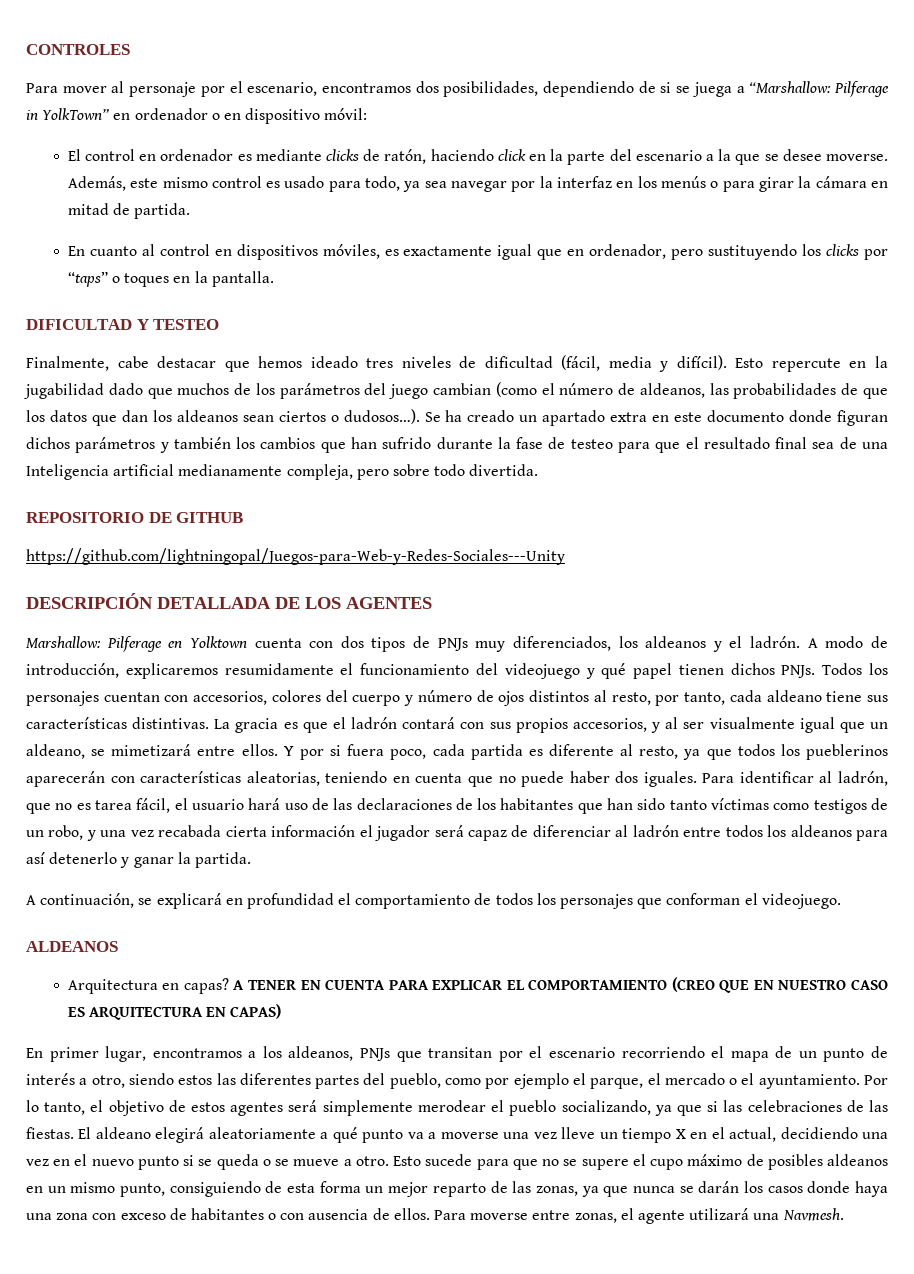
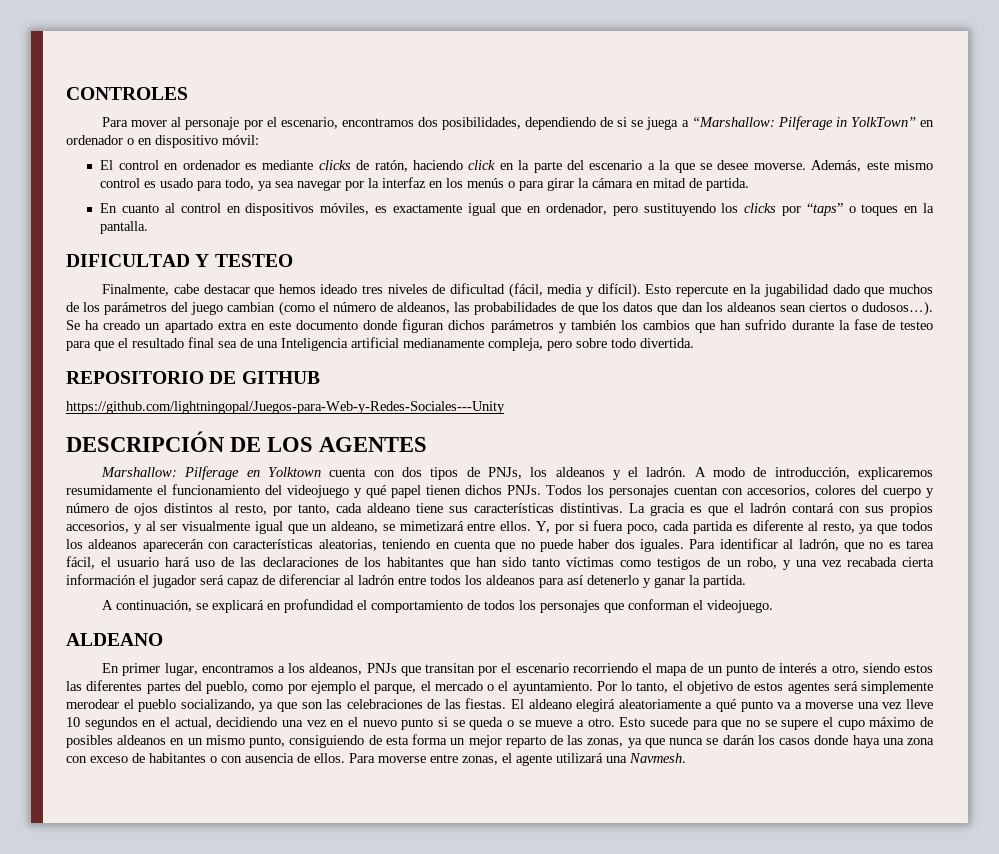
[157,597,271,609] DETALLADA -> (224, 441) none
[437,636,611,652] PNJs muy diferenciados, -> [487,467,522,479] PNJs,
[283,746,294,756] Y -> [536,521,550,533] Y,
[805,744,888,760] pueblerinos -> [88,539,138,549] aldeanos
[26,941,118,952] [67,977,888,994] [67,1004,282,1020] ALDEANOS // Arquitectura en capas? A TENER EN CUENTA PARA EXPLICAR EL COMPORTAMIENTO (CREO QUE EN NUESTRO CASO ES ARQUITECTURA EN CAPAS) -> [66,633,163,646] ALDEANO
[707,1101,719,1112] si -> [301,702,323,709] son
[599,1128,686,1143] un tiempo X -> [66,717,138,730] 10 segundos

